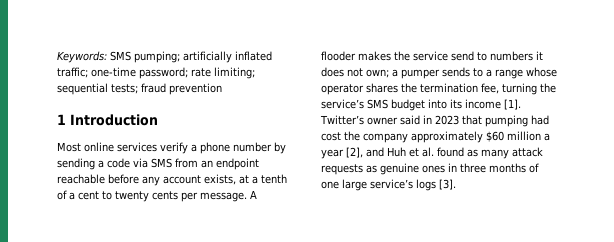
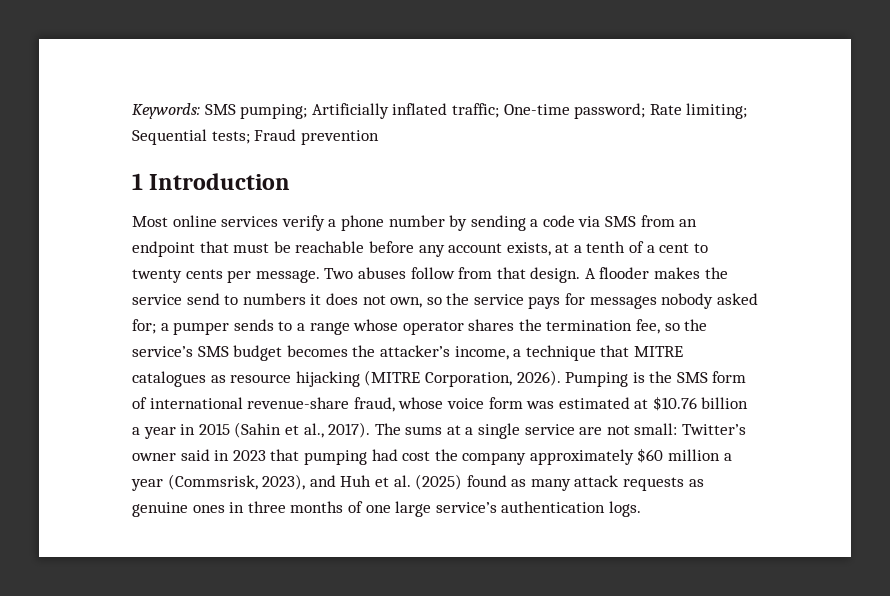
[183,51,232,63] artificially -> [311,103,389,119] Artificially
[91,67,255,79] [57,83,166,95] one-time password; rate limiting; sequential tests; fraud -> [503,103,748,119] [132,129,297,145] One-time password; Rate limiting; Sequential tests; Fraud
(259, 164) none -> [199,241,291,253] that must be
(247, 197) none -> [324,267,581,283] Two abuses follow from that design.
[366,69,389,78] own; -> [390,293,758,309] [132,319,156,334] own, so the service pays for messages nobody asked for;
[502,83,537,95] turning -> [664,323,680,331] so
[428,99,521,110] into its income [1]. -> [286,345,683,361] [132,370,747,387] [132,396,749,412] [132,422,678,439] becomes the attacker’s income, a technique that MITRE catalogues as resource hijacking (MITRE Corporation, 2026). Pumping is the SMS form of international revenue-share fraud, whose voice form was estimated at $10.76 billion a year in 2015 (Sahin et al., 2017). The sums at a single service are not small:
[346,147,363,158] [2], -> [167,474,306,490] (Commsrisk, 2023),
(434, 152) none -> [415,474,463,490] (2025)
[416,179,456,191] logs [3]. -> [501,501,641,517] authentication logs.

